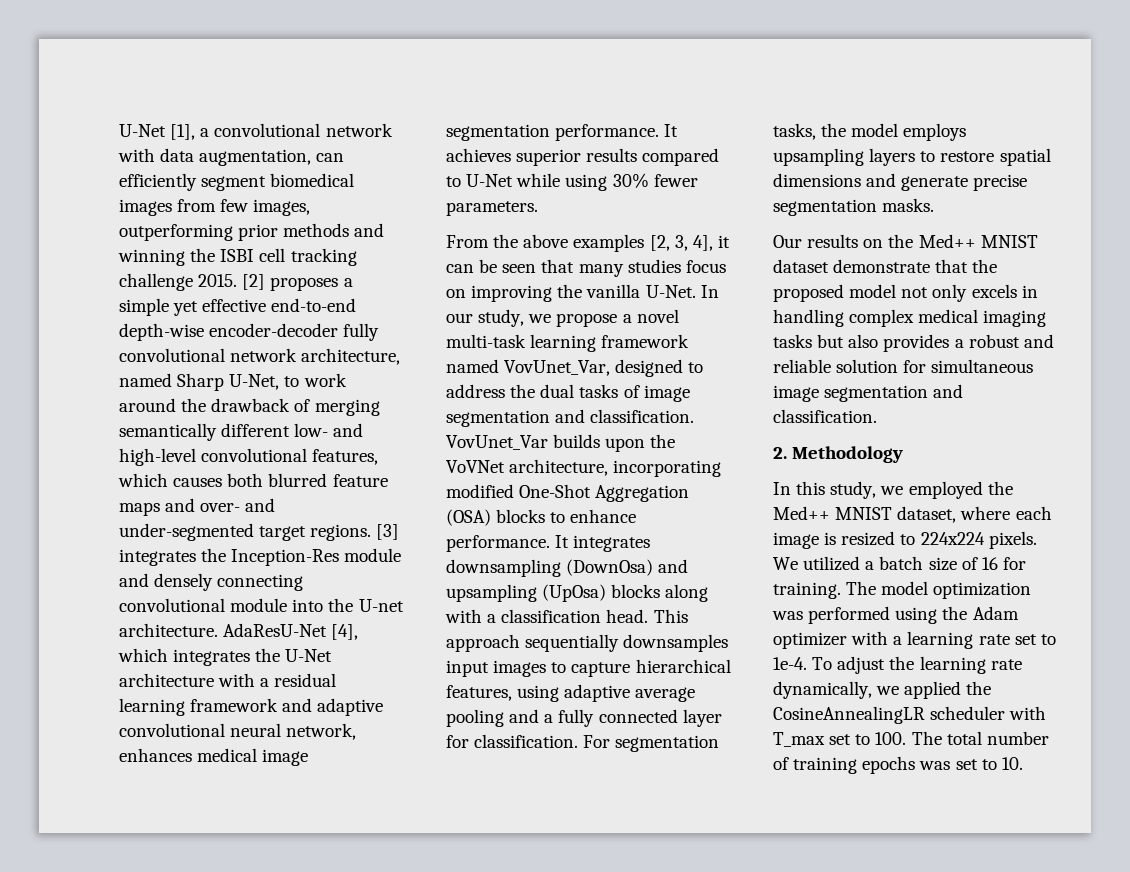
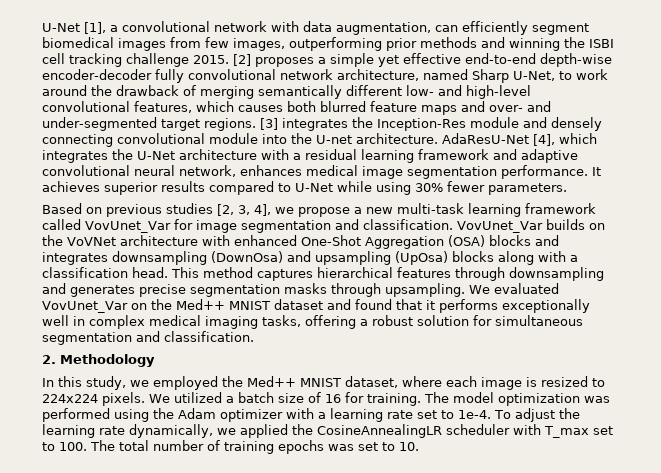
[446,234,730,252] [446,259,726,277] [446,284,719,302] [446,309,525,327] From the above examples [2, 3, 4], it can be seen that many studies focus on improving the vanilla U-Net. In our study, -> [42,203,271,217] Based on previous studies [2, 3, 4],
[636,309,679,323] novel -> [366,207,393,214] new
[446,359,704,377] [446,384,640,398] named VovUnet_Var, designed to address the dual tasks of -> [42,219,193,233] called VovUnet_Var for
[605,438,646,452] upon -> [589,223,605,230] on
[509,459,722,477] [446,484,514,498] architecture, incorporating modified -> [120,235,297,246] architecture with enhanced
[550,509,637,523] [446,535,570,552] to enhance performance. It -> [535,235,559,246] and
[446,634,729,652] [446,659,731,677] [446,684,696,702] [446,709,722,727] [446,734,720,752] [773,123,967,141] [773,148,1051,166] [773,173,1028,191] [773,198,935,216] [773,234,859,248] approach sequentially downsamples input images to capture hierarchical features, using adaptive average pooling and a fully connected layer for classification. For segmentation tasks, the model employs upsampling layers to restore spatial dimensions and generate precise segmentation masks. // Our results -> [203,267,604,281] [42,283,559,297] [42,301,128,313] method captures hierarchical features through downsampling and generates precise segmentation masks through upsampling. We evaluated VovUnet_Var
[833,259,998,273] [773,284,1038,302] [773,309,1047,327] [773,334,1054,352] [773,359,831,373] demonstrate that the proposed model not only excels in handling complex medical imaging tasks but also provides a robust and reliable -> [327,299,590,313] [42,315,413,329] and found that it performs exceptionally well in complex medical imaging tasks, offering a robust
[773,385,819,402] image -> (583, 320) none

